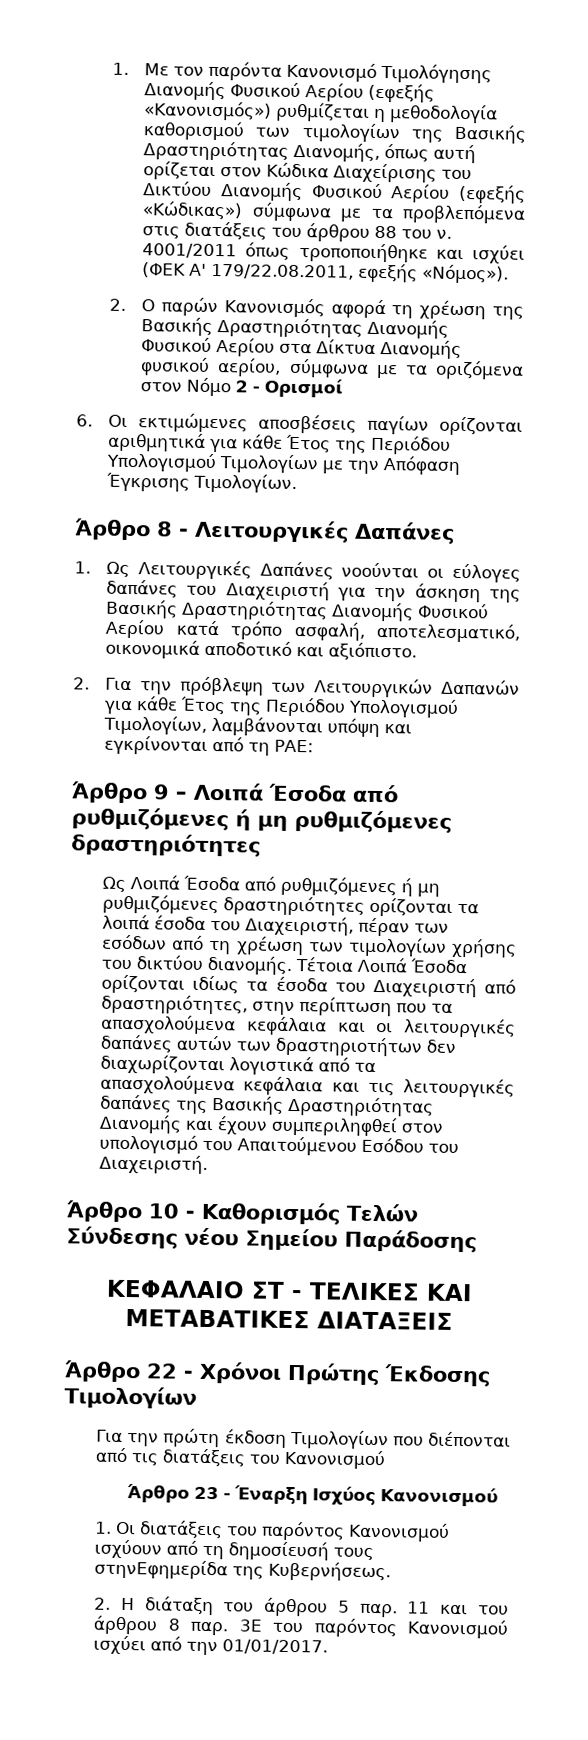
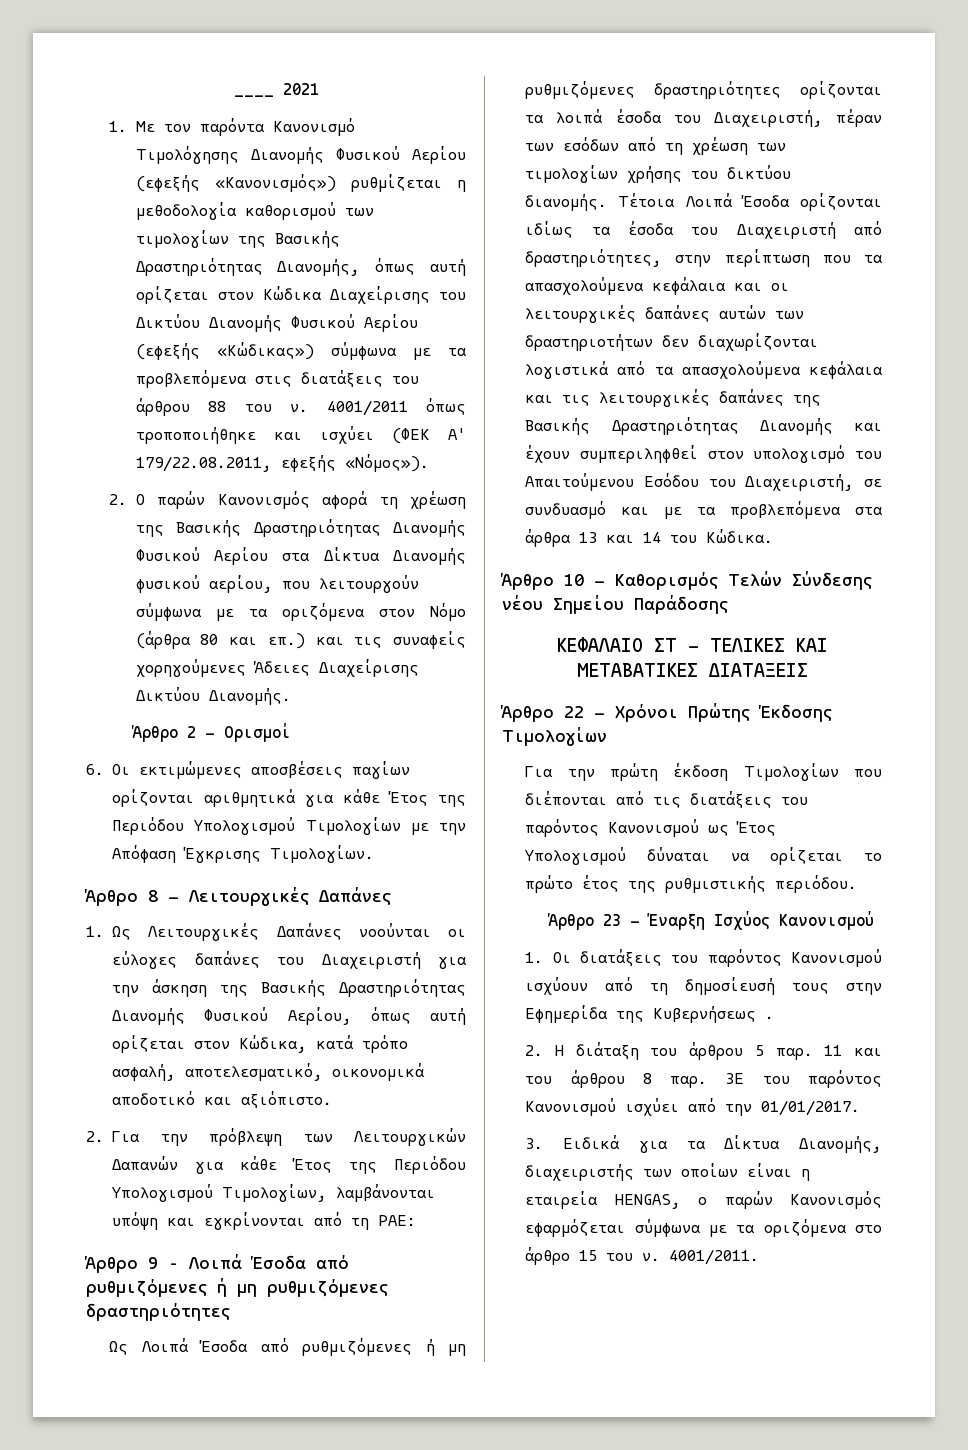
(112, 68) none -> [233,95,274,97] [282,83,319,95] ____ 2021 //
(282, 367) none -> [281,575,419,593] που λειτουργούν
(232, 387) none -> [135,631,467,649] [135,659,419,678] [135,687,291,705] [131,725,178,742] (άρθρα 80 και επ.) και τις συναφείς χορηγούμενες Άδειες Διαχείρισης Δικτύου Διανομής. // Άρθρο
[105,619,165,639] Αερίου -> [287,1007,466,1025] [112,1035,308,1053] Αερίου, όπως αυτή ορίζεται στον Κώδικα,
[99,1154,209,1174] Διαχειριστή. -> [745,474,882,492] [525,501,883,519] [525,529,774,547] Διαχειριστή, σε συνδυασμό και με τα προβλεπόμενα στα άρθρα 13 και 14 του Κώδικα.
[284,1449,387,1470] Κανονισμού -> [525,819,777,837] [525,847,882,865] [525,875,858,893] παρόντος Κανονισμού ως Έτος Υπολογισμού δύναται να ορίζεται το πρώτο έτος της ρυθμιστικής περιόδου.
[94,1559,392,1582] στηνΕφημερίδα της Κυβερνήσεως. -> [846,983,882,995] [525,1005,775,1023] στην Εφημερίδα της Κυβερνήσεως .
(329, 1647) none -> [525,1135,882,1153] [525,1163,811,1182] [525,1191,882,1209] [525,1219,882,1237] [525,1247,760,1265] // 3. Ειδικά για τα Δίκτυα Διανομής, διαχειριστής των οποίων είναι η εταιρεία HENGAS, ο παρών Κανονισμός εφαρμόζεται σύμφωνα με τα οριζόμενα στο άρθρο 15 του ν. 4001/2011.

